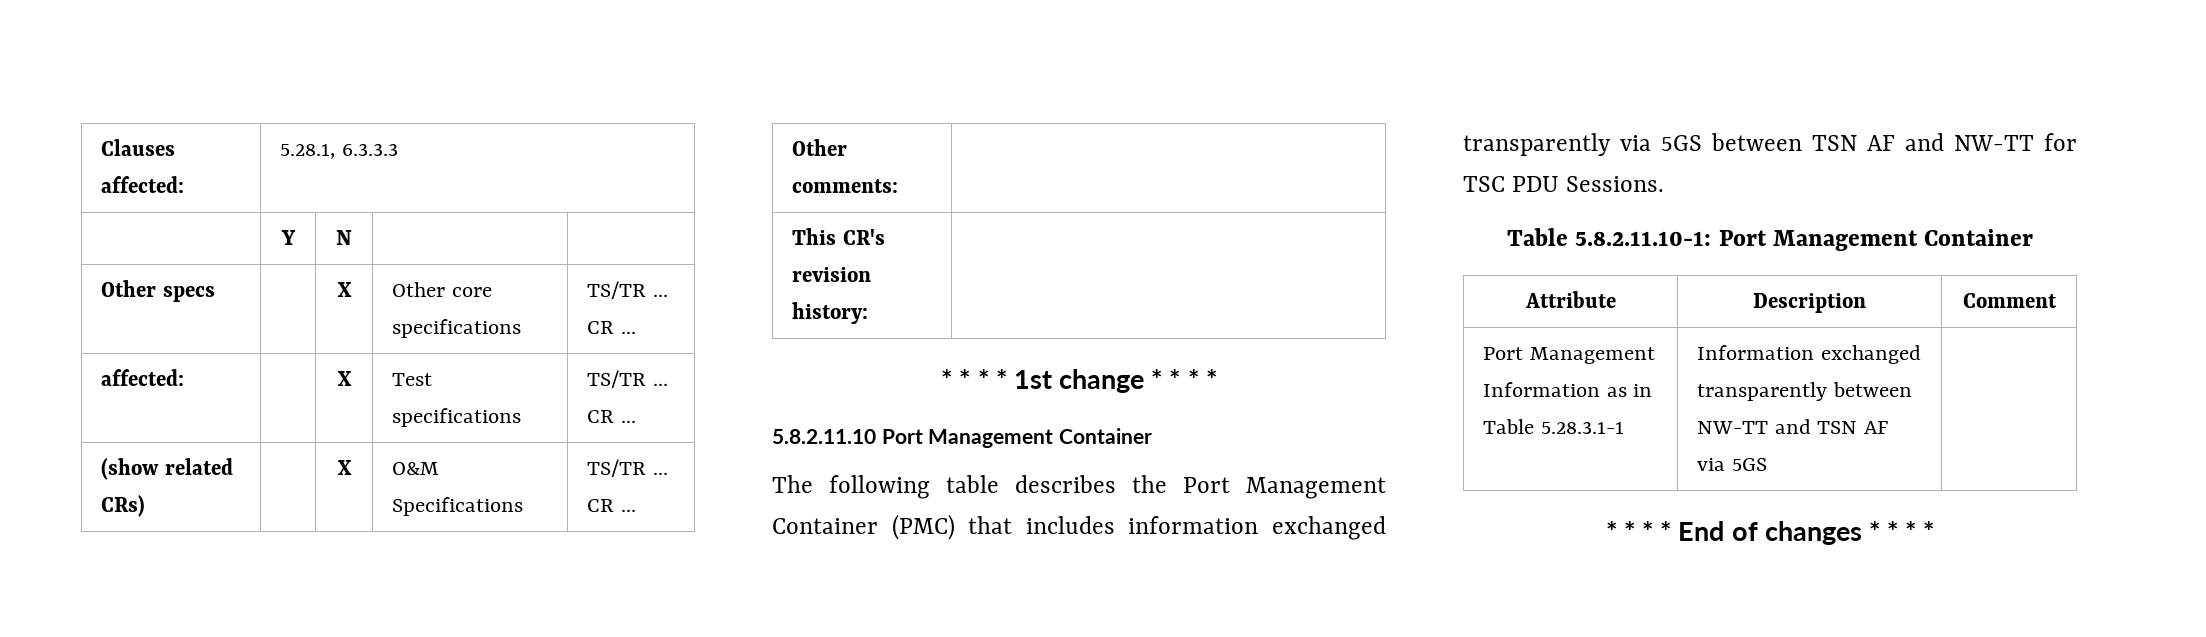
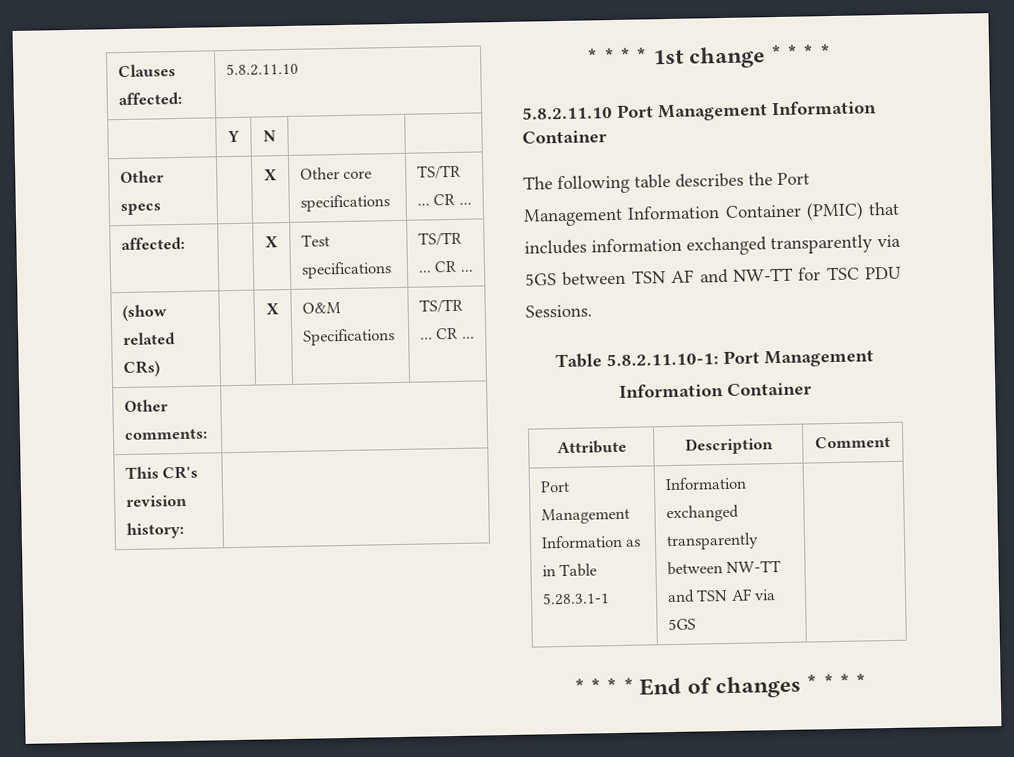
[280,143,398,159] 5.28.1, 6.3.3.3 -> [225,62,299,77] 5.8.2.11.10
(1054, 438) none -> [771,100,877,116] Information
[772,514,955,540] Container (PMC) -> [627,201,864,221] Information Container (PMIC)
(1918, 240) none -> [618,383,724,398] Information

